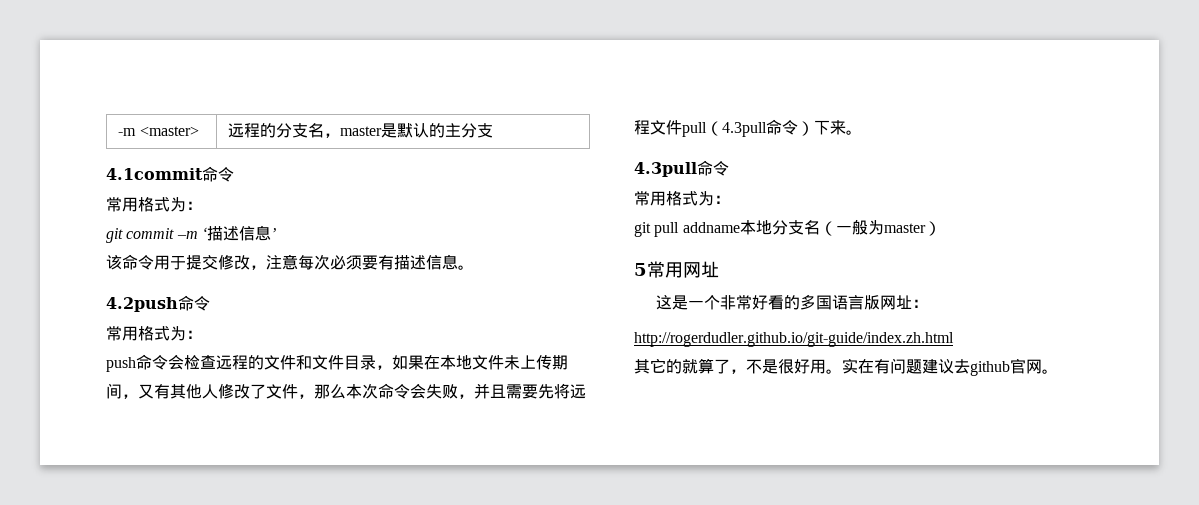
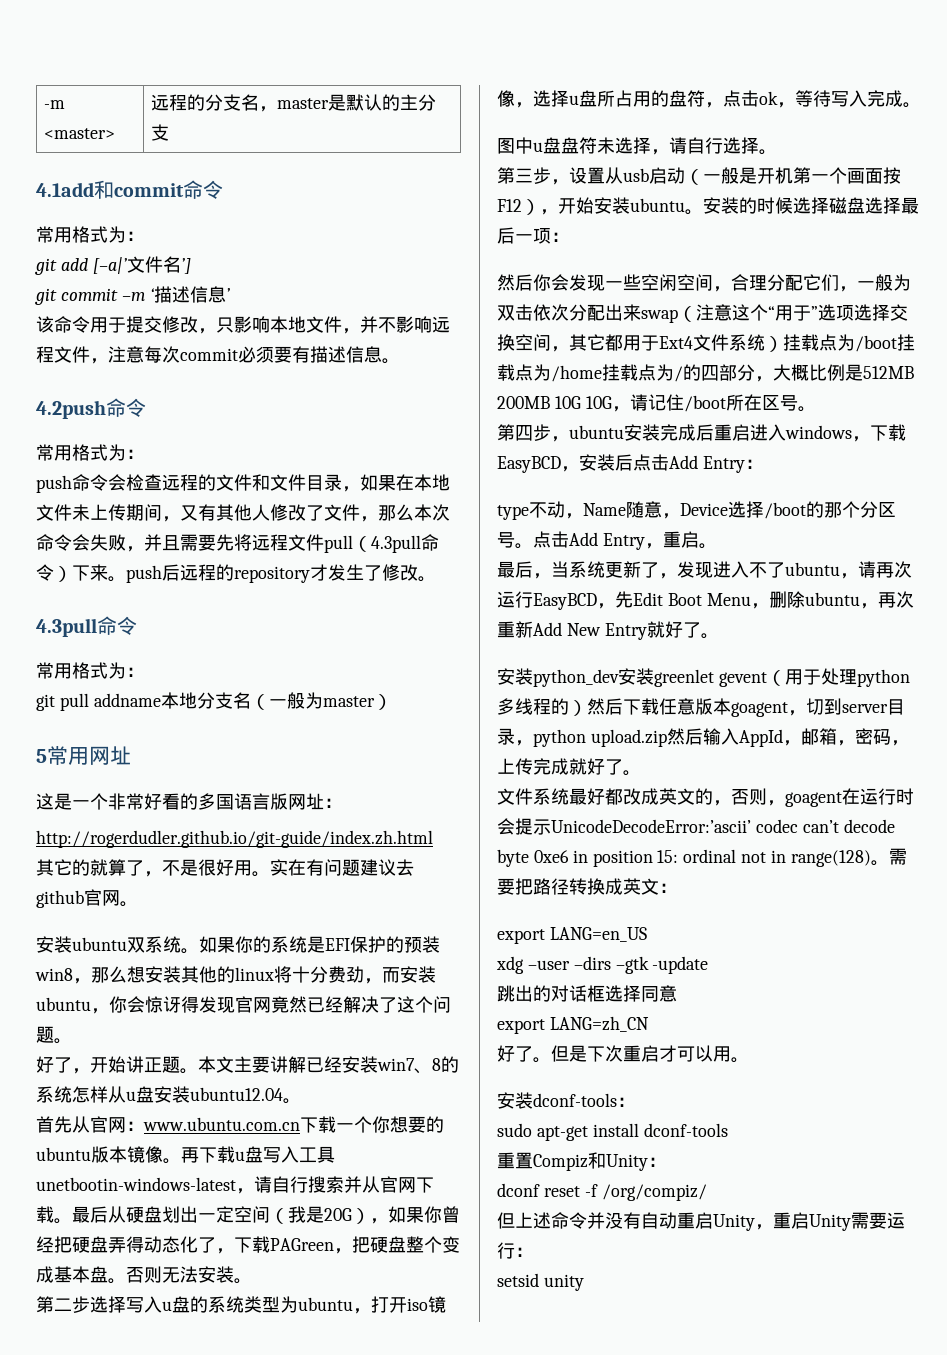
[106,166,234,182] [106,197,202,212] 4.1commit命令 // 常用格式为： -> [36,180,223,199] [36,226,144,243] [35,256,191,275] 4.1add和commit命令 // 常用格式为： // git add [–a|’文件名’]
(266, 267) none -> [216,316,450,334] [36,346,108,364] 只影响本地文件，并不影响远程文件，
(330, 262) none -> [180,348,238,361] commit
(862, 132) none -> [126,564,436,583] push后远程的repository才发生了修改。
(1058, 371) none -> [36,936,440,954] [35,966,436,984] [36,996,451,1014] [36,1026,72,1044] [36,1056,459,1074] [36,1086,301,1104] [36,1116,444,1133] [36,1146,335,1164] [36,1176,434,1194] [36,1206,460,1224] [36,1236,460,1254] [36,1266,252,1284] [36,1296,446,1314] [497,90,921,108] [497,137,777,155] [497,167,901,185] [497,197,919,215] [497,227,569,244] [497,274,911,292] [497,304,908,323] [497,334,915,352] [497,364,914,382] [497,394,816,412] [497,424,906,442] [497,454,763,473] [497,501,896,520] [497,531,717,550] [497,561,912,579] [497,591,914,610] [497,621,719,640] [497,668,910,687] [497,698,905,717] [497,728,909,747] [497,758,641,776] [497,788,914,807] [497,818,895,835] [497,848,907,867] [497,878,677,895] [497,927,647,944] [496,956,709,974] [497,985,677,1002] [497,1016,649,1034] [497,1045,749,1063] [497,1092,635,1109] [497,1123,728,1141] [497,1152,666,1171] [497,1183,707,1201] [497,1212,905,1231] [497,1242,533,1259] [497,1273,584,1291] // 安装ubuntu双系统。如果你的系统是EFI保护的预装win8，那么想安装其他的linux将十分费劲，而安装ubuntu，你会惊讶得发现官网竟然已经解决了这个问题。 // 好了，开始讲正题。本文主要讲解已经安装win7、8的系统怎样从u盘安装ubuntu12.04。 // 首先从官网：www.ubuntu.com.cn下载一个你想要的ubuntu版本镜像。再下载u盘写入工具unetbootin-windows-latest，请自行搜索并从官网下载。最后从硬盘划出一定空间（我是20G），如果你曾经把硬盘弄得动态化了，下载PAGreen，把硬盘整个变成基本盘。否则无法安装。 // 第二步选择写入u盘的系统类型为ubuntu，打开iso镜像，选择u盘所占用的盘符，点击ok，等待写入完成。 // 图中u盘盘符未选择，请自行选择。 // 第三步，设置从usb启动（一般是开机第一个画面按F12），开始安装ubuntu。安装的时候选择磁盘选择最后一项： // 然后你会发现一些空闲空间，合理分配它们，一般为双击依次分配出来swap（注意这个“用于”选项选择交换空间，其它都用于Ext4文件系统）挂载点为/boot挂载点为/home挂载点为/的四部分，大概比例是512MB 200MB 10G 10G，请记住/boot所在区号。 // 第四步，ubuntu安装完成后重启进入windows，下载EasyBCD，安装后点击Add Entry： // type不动，Name随意，Device选择/boot的那个分区号。点击Add Entry，重启。 // 最后，当系统更新了，发现进入不了ubuntu，请再次运行EasyBCD，先Edit Boot Menu，删除ubuntu，再次重新Add New Entry就好了。 // 安装python_dev安装greenlet gevent（用于处理python多线程的）然后下载任意版本goagent，切到server目录，python upload.zip然后输入AppId，邮箱，密码，上传完成就好了。 // 文件系统最好都改成英文的，否则，goagent在运行时会提示UnicodeDecodeError:’ascii’ codec can’t decode byte 0xe6 in position 15: ordinal not in range(128)。需要把路径转换成英文： // export LANG=en_US // xdg –user –dirs –gtk -update // 跳出的对话框选择同意 // export LANG=zh_CN // 好了。但是下次重启才可以用。 // 安装dconf-tools： // sudo apt-get install dconf-tools // 重置Compiz和Unity： // dconf reset -f /org/compiz/ // 但上述命令并没有自动重启Unity，重启Unity需要运行： // setsid unity

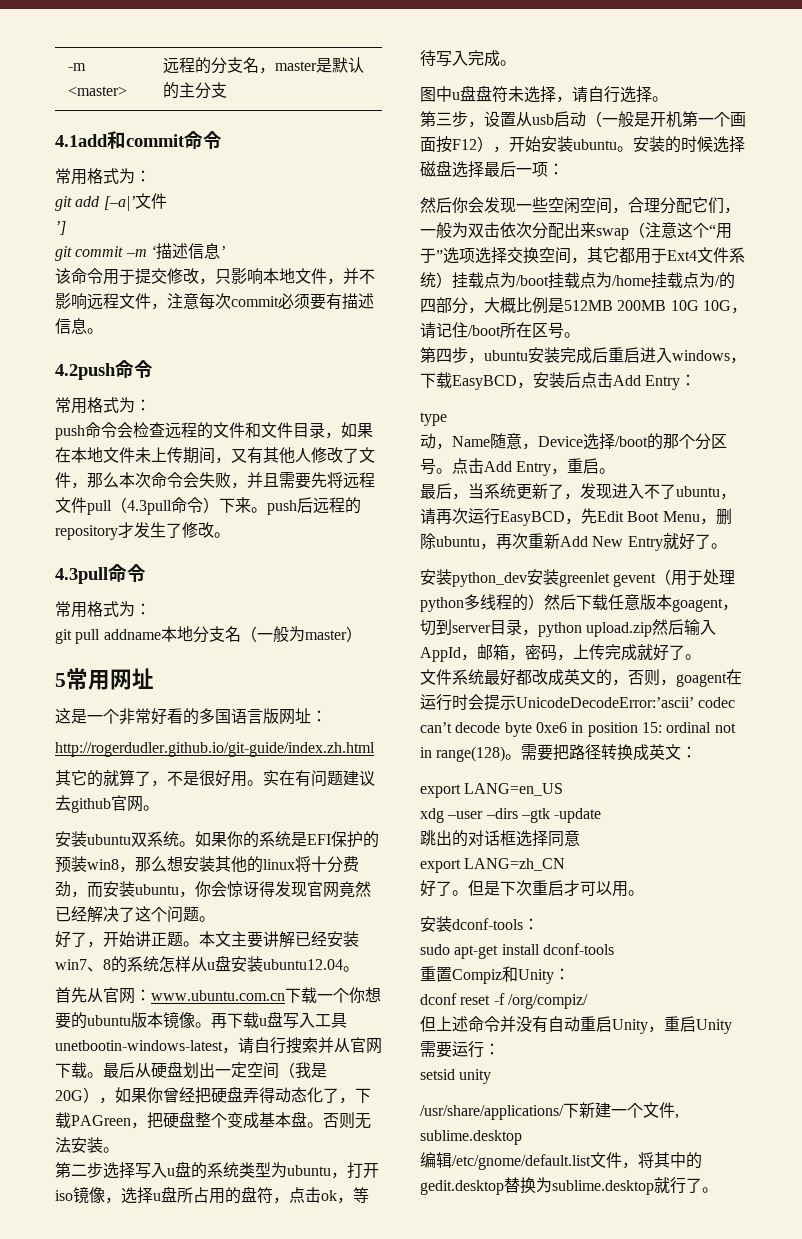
[162,256,181,273] 名 -> (167, 201) //
[529,502,547,518] 不 -> (447, 419) //
(584, 1282) none -> [420,1102,679,1120] [420,1130,522,1145] [420,1152,702,1170] [420,1177,718,1195] // /usr/share/applications/下新建一个文件, sublime.desktop // 编辑/etc/gnome/default.list文件，将其中的gedit.desktop替换为sublime.desktop就行了。

